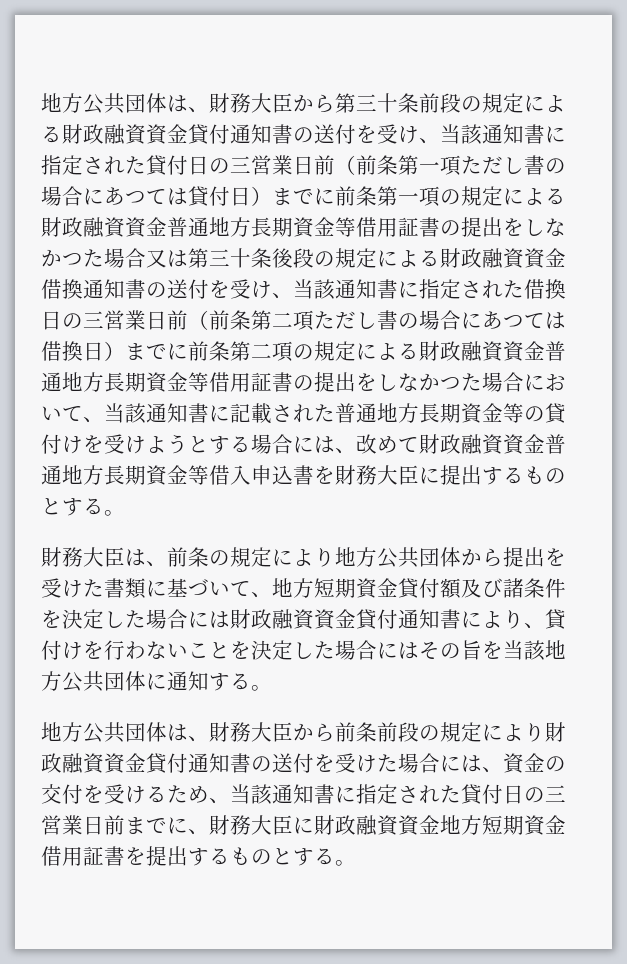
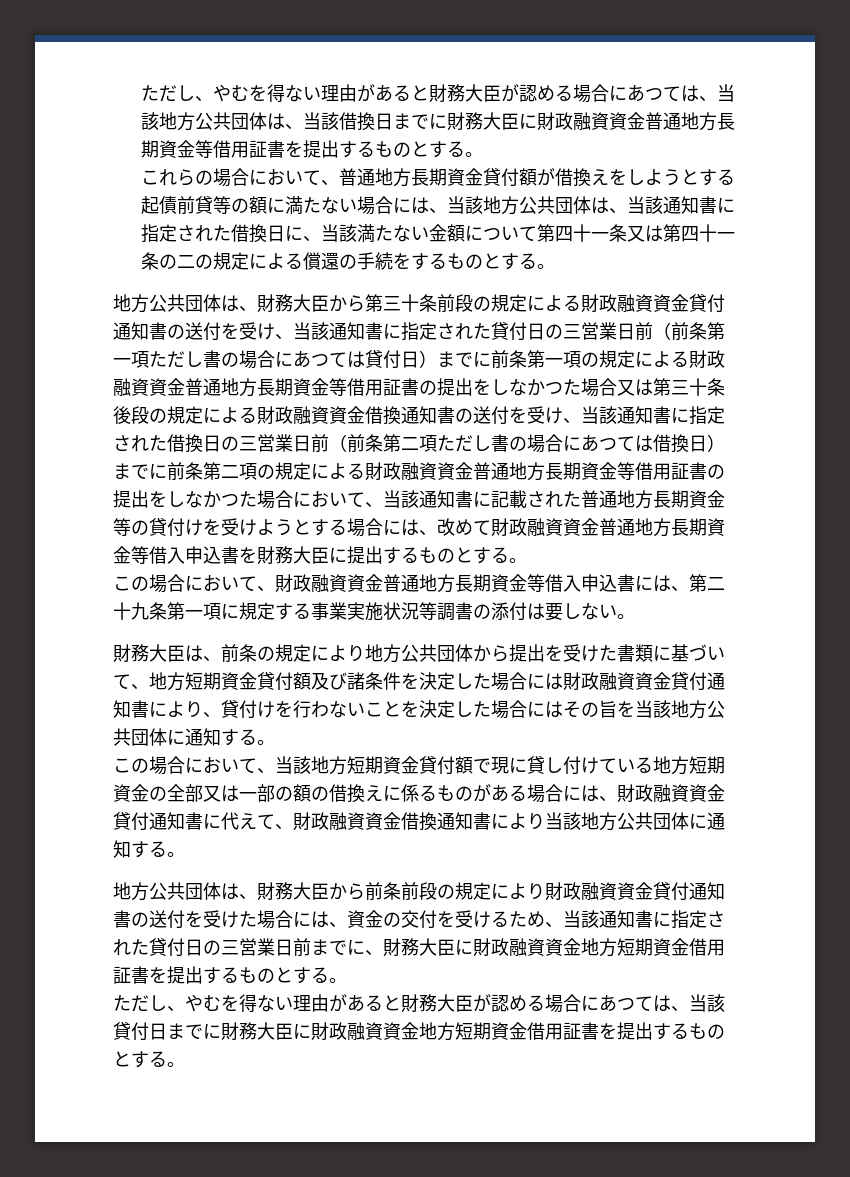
(41, 102) none -> [141,84,736,103] [141,112,736,131] [141,140,484,158] [141,168,736,187] [141,196,736,215] [141,224,736,243] [141,252,556,270] ただし、やむを得ない理由があると財務大臣が認める場合にあつては、当該地方公共団体は、当該借換日までに財務大臣に財政融資資金普通地方長期資金等借用証書を提出するものとする。 // これらの場合において、普通地方長期資金貸付額が借換えをしようとする起債前貸等の額に満たない場合には、当該地方公共団体は、当該通知書に指定された借換日に、当該満たない金額について第四十一条又は第四十一条の二の規定による償還の手続をするものとする。 //
(125, 513) none -> [113,574,725,593] [113,602,635,621] // この場合において、財政融資資金普通地方長期資金等借入申込書には、第二十九条第一項に規定する事業実施状況等調書の添付は要しない。
(272, 688) none -> [113,756,725,775] [113,784,725,803] [113,812,725,831] [113,840,185,858] // この場合において、当該地方短期資金貸付額で現に貸し付けている地方短期資金の全部又は一部の額の借換えに係るものがある場合には、財政融資資金貸付通知書に代えて、財政融資資金借換通知書により当該地方公共団体に通知する。
(356, 863) none -> [113,994,725,1013] [113,1022,725,1041] [113,1051,185,1068] // ただし、やむを得ない理由があると財務大臣が認める場合にあつては、当該貸付日までに財務大臣に財政融資資金地方短期資金借用証書を提出するものとする。

